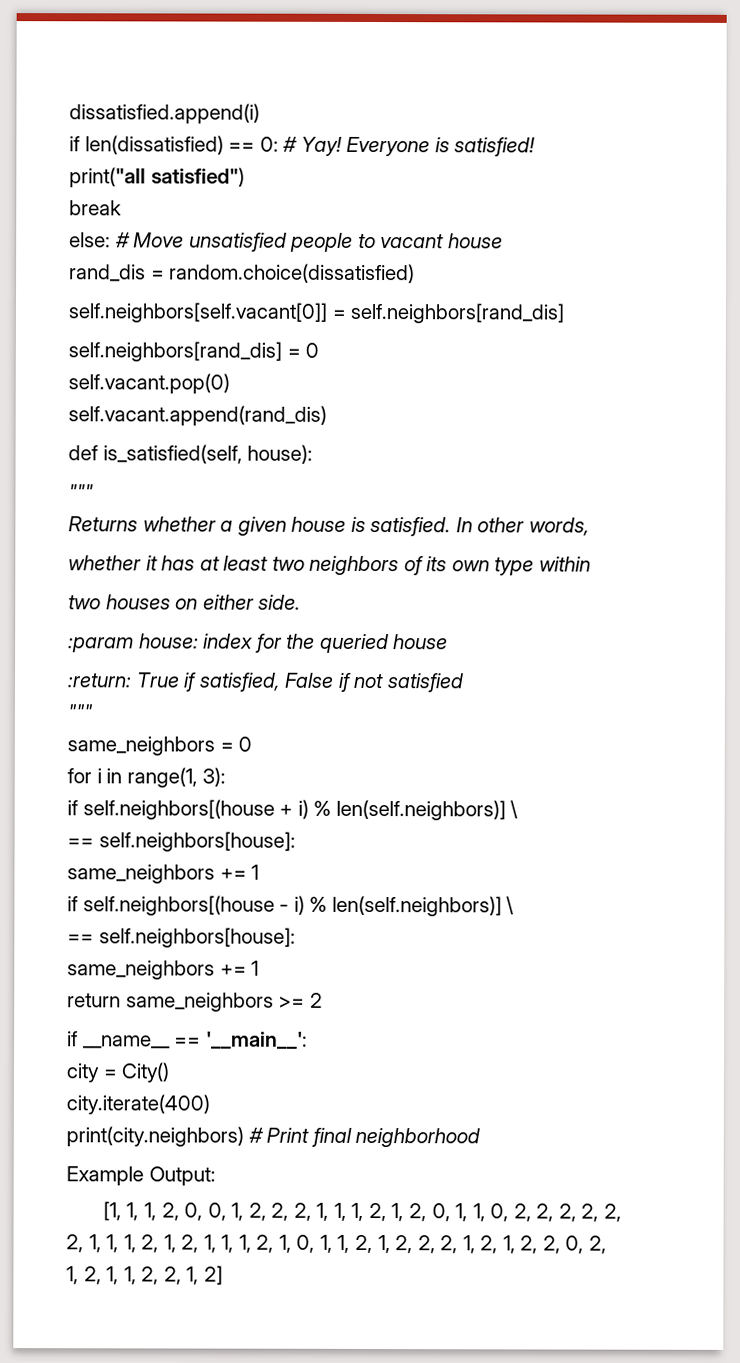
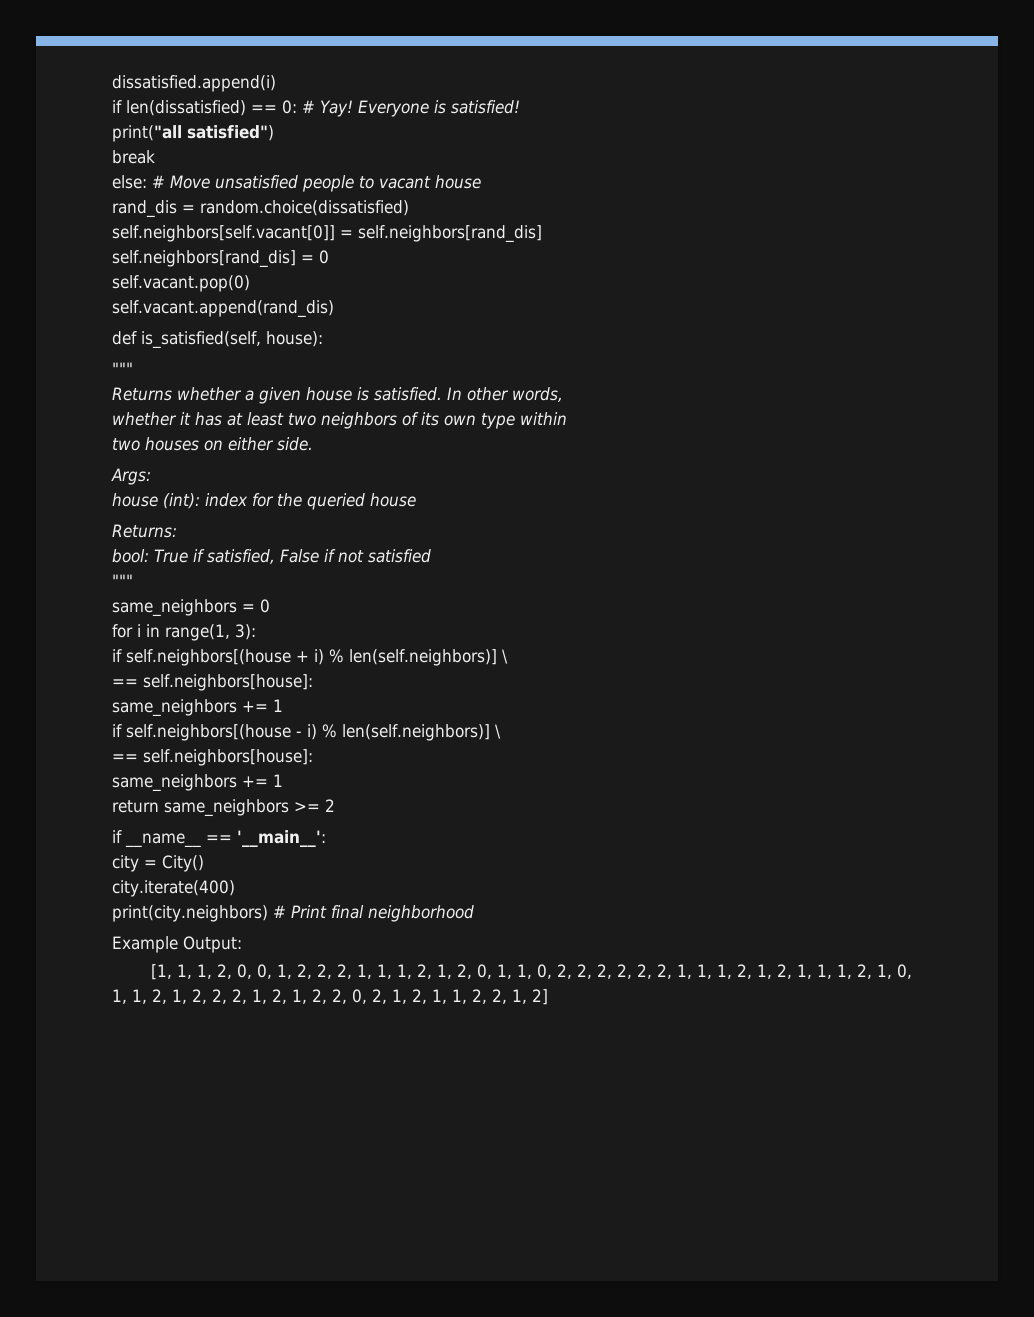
[68,633,199,653] :param house: -> [111,468,151,485] [112,493,200,509] Args: // house (int):
[67,673,132,688] :return: -> [112,524,177,538] [112,549,149,563] Returns: // bool:

